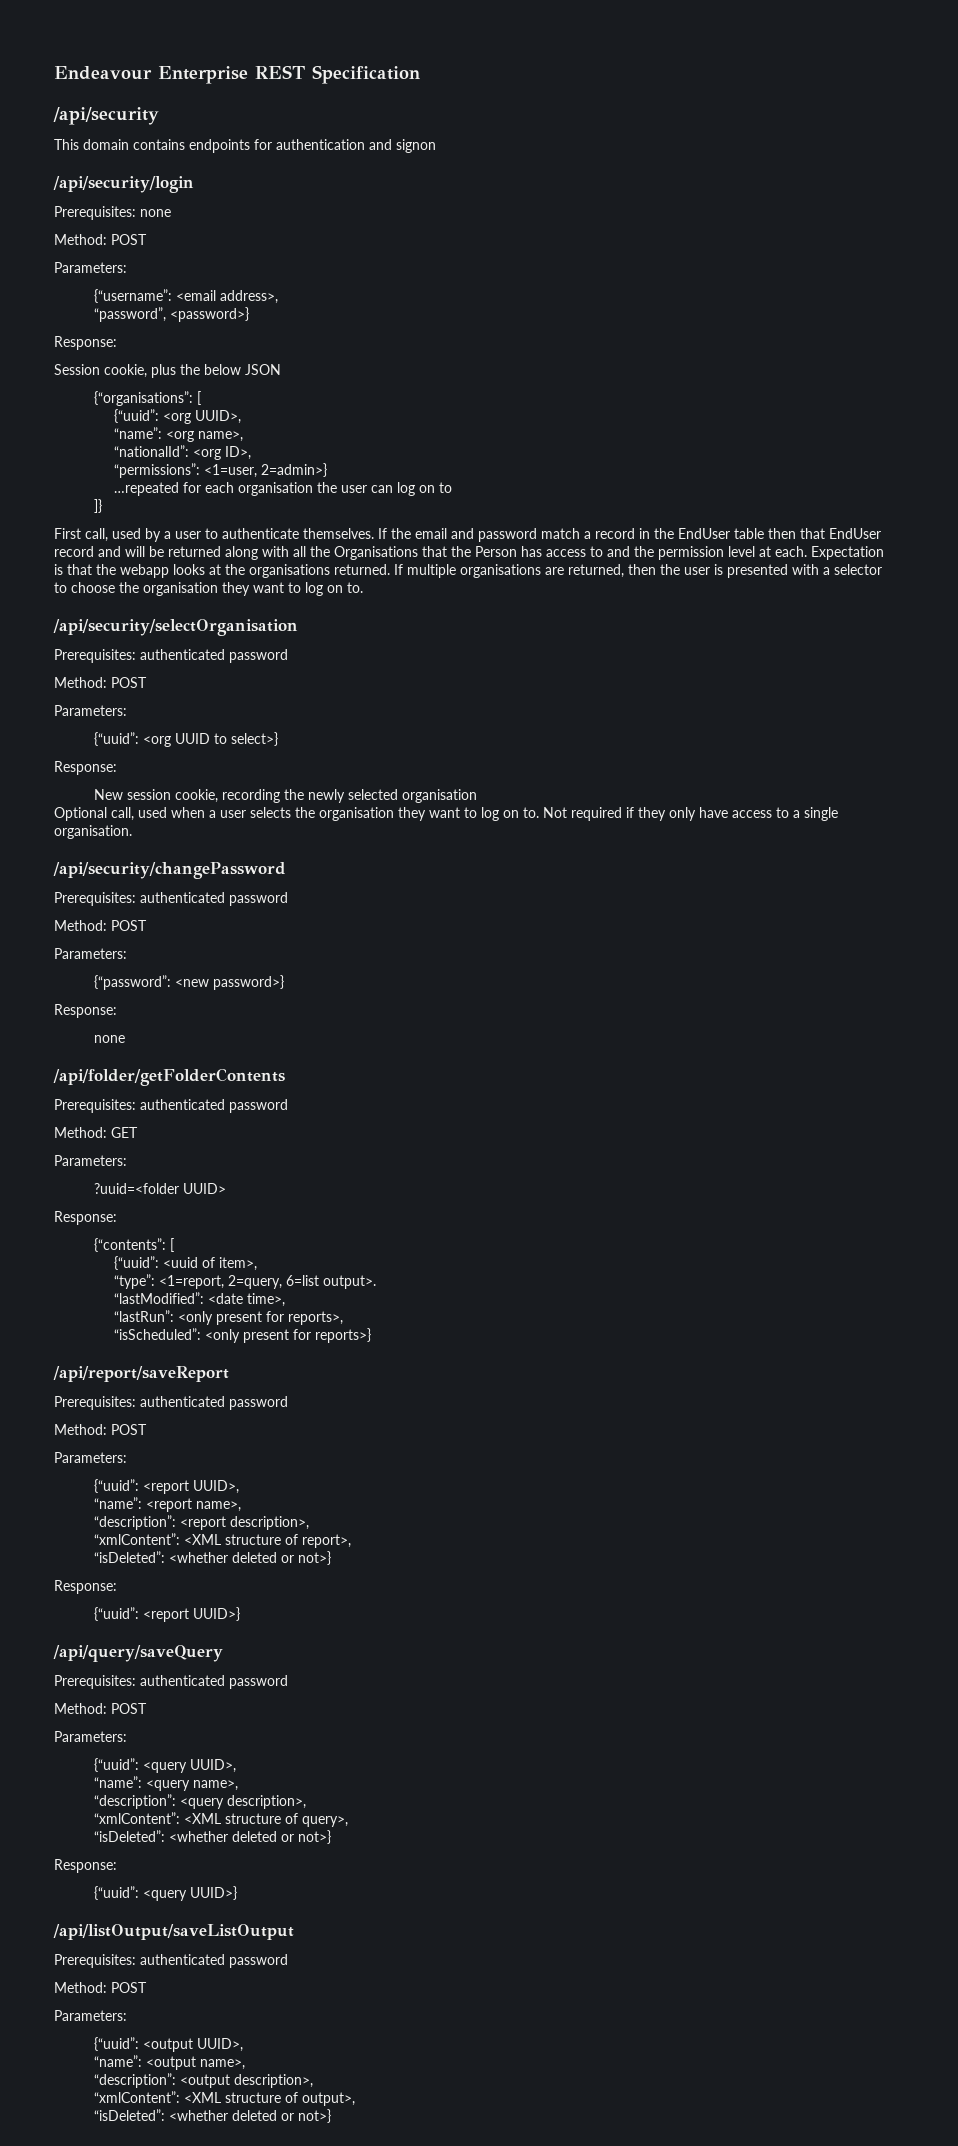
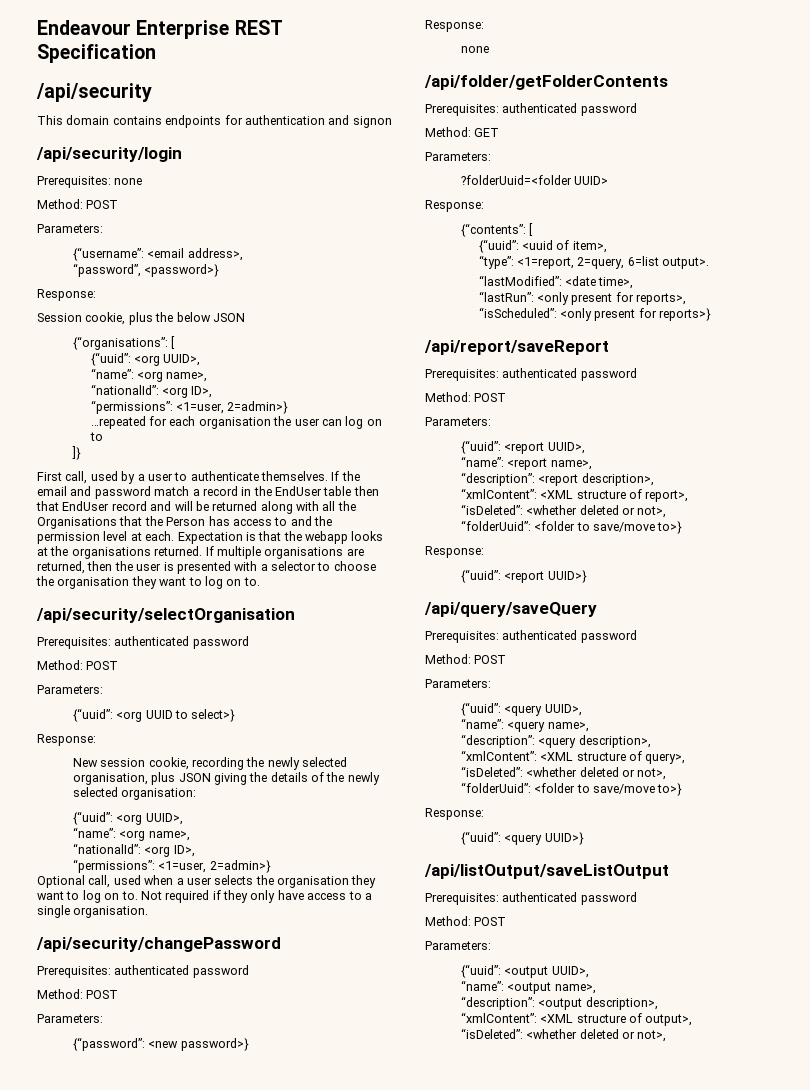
[402,789,478,803] organisation -> [72,772,380,785] [72,787,197,800] [72,811,183,825] [72,827,190,841] [72,843,195,857] [72,859,271,873] organisation, plus JSON giving the details of the newly selected organisation: // {“uuid”: <org UUID>, // “name”: <org name>, // “nationalId”: <org ID>, // “permissions”: <1=user, 2=admin>}
[94,1183,180,1194] ?uuid=<folder -> [460,175,572,185] ?folderUuid=<folder
[298,1551,332,1565] not>} -> [637,506,667,518] [460,520,683,534] not>, // “folderUuid”: <folder to save/move to>}
[298,1830,332,1844] not>} -> [637,768,667,780] [460,782,683,796] not>, // “folderUuid”: <folder to save/move to>}
[298,2109,332,2123] not>} -> [637,1030,667,1042] not>,

